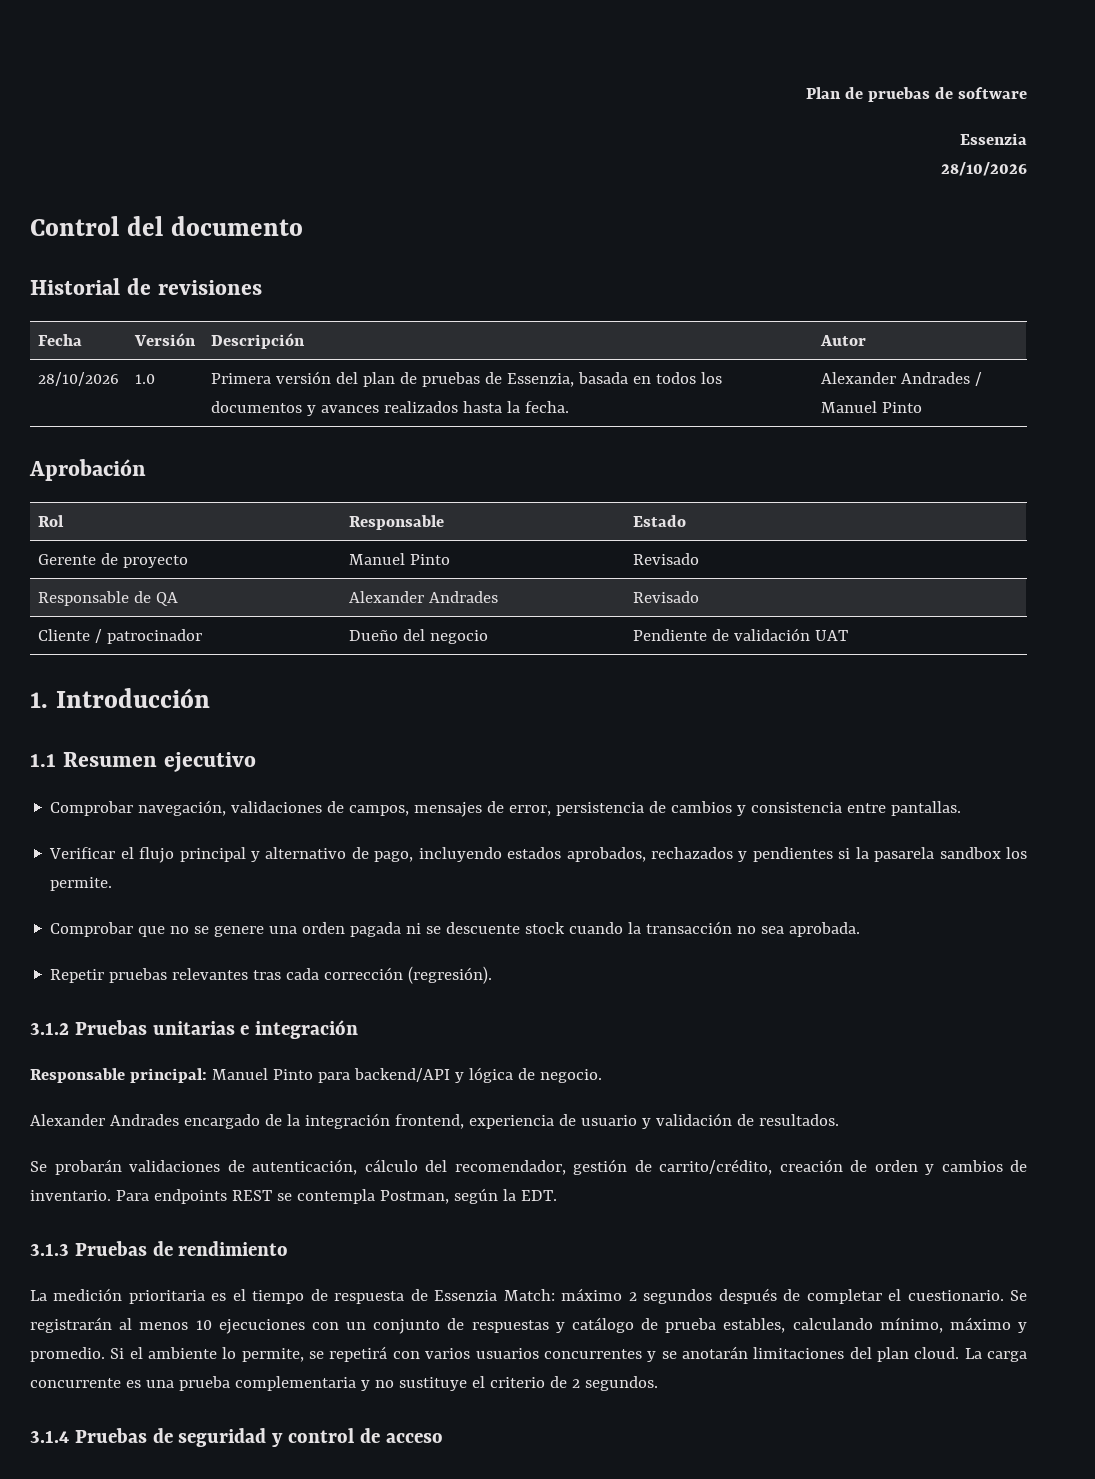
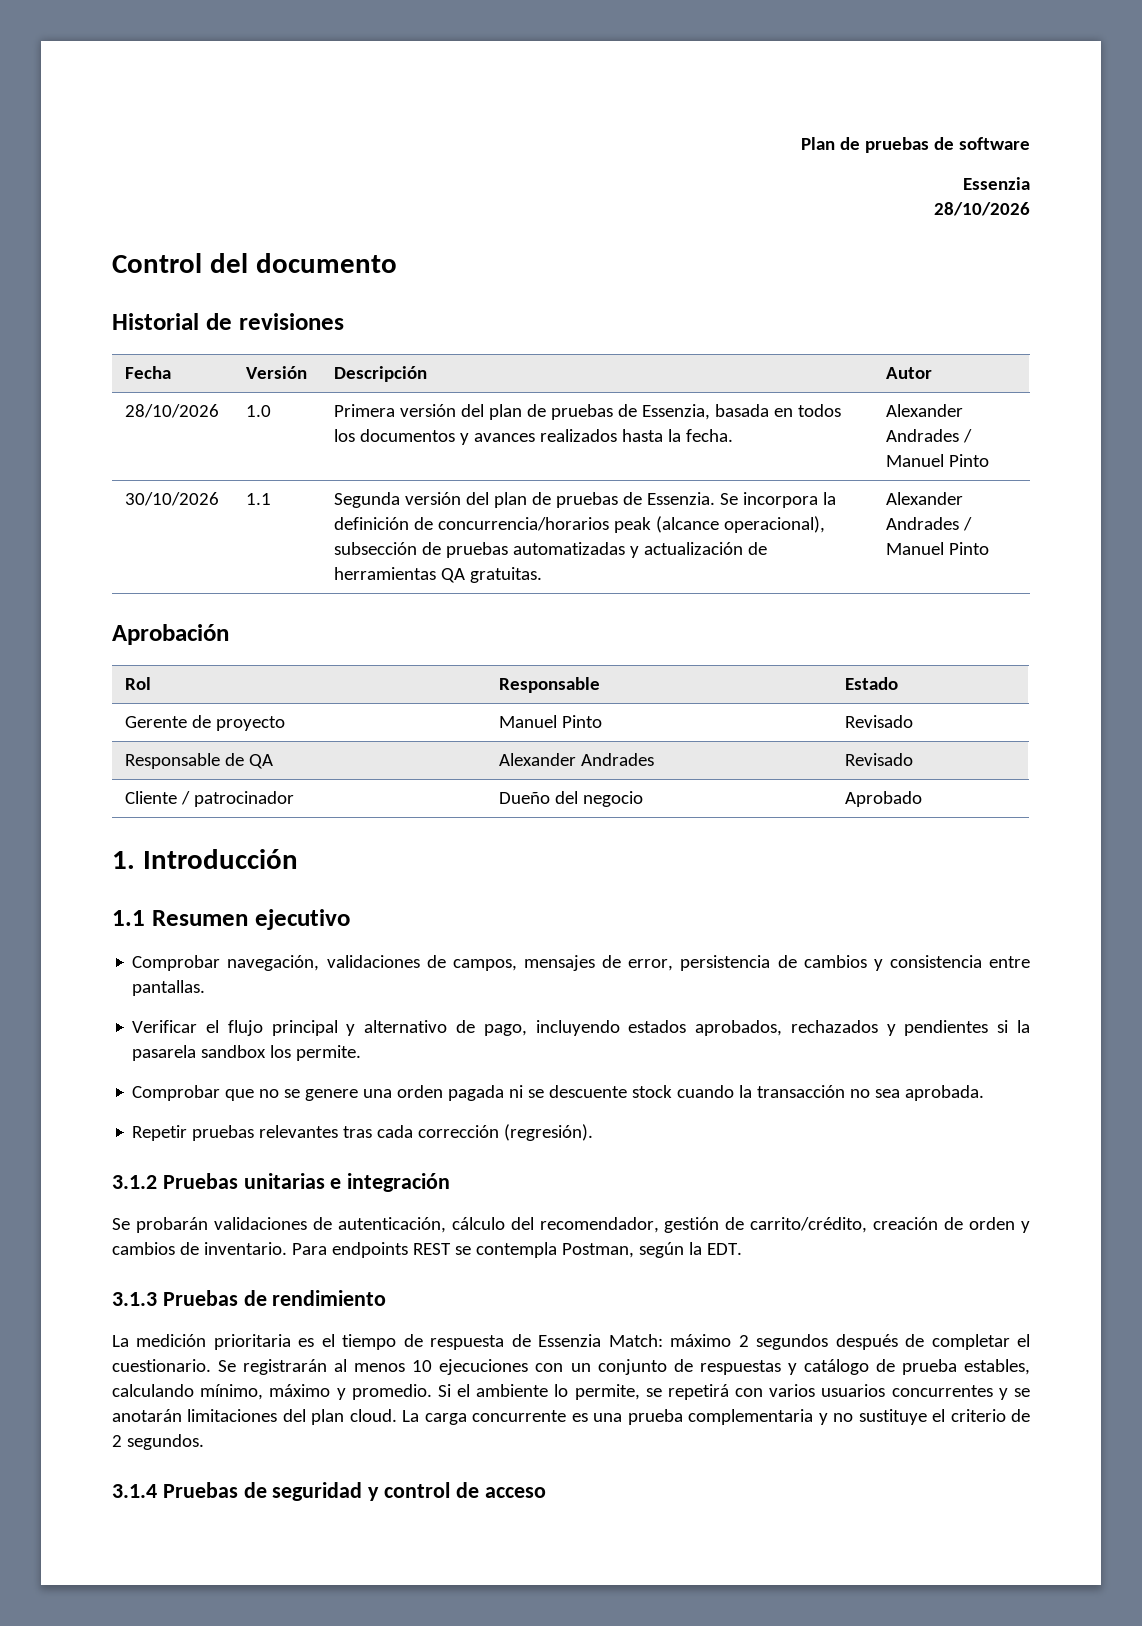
(922, 407) none -> [125,492,220,506] [246,493,272,505] [334,492,837,508] [334,516,826,533] [334,542,768,558] [334,567,543,583] [886,492,964,505] [886,517,973,531] [886,542,990,555] // 30/10/2026 | 1.1 | Segunda versión del plan de pruebas de Essenzia. Se incorpora la definición de concurrencia/horarios peak (alcance operacional), subsección de pruebas automatizadas y actualización de herramientas QA gratuitas. | Alexander Andrades / Manuel Pinto
[632,628,848,641] Pendiente de validación UAT -> [845,791,923,807] Aprobado
[30,1067,602,1083] [30,1113,839,1129] // Responsable principal: Manuel Pinto para backend/API y lógica de negocio. // Alexander Andrades encargado de la integración frontend, experiencia de usuario y validación de resultados. -> (451, 1182) none

